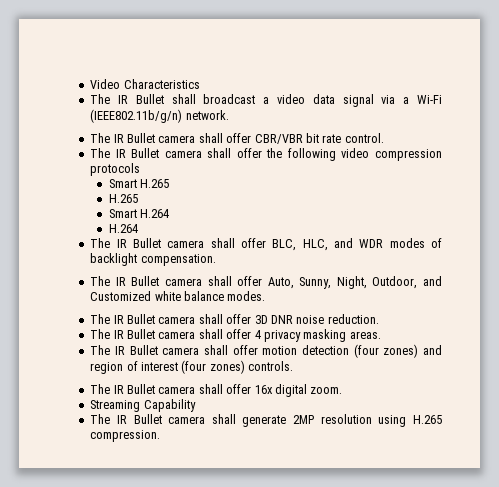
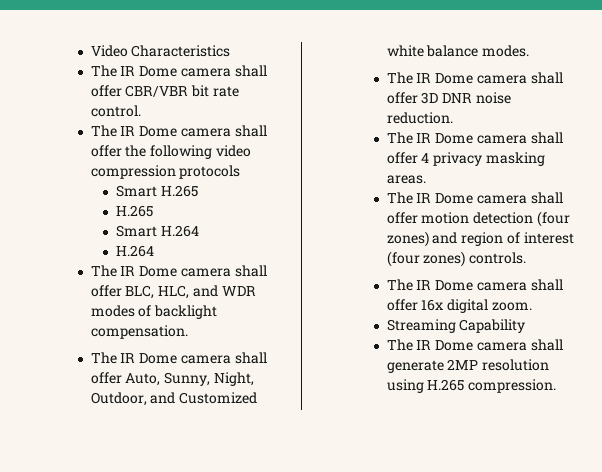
[135,94,442,107] [90,109,229,123] [90,133,156,143] Bullet shall broadcast a video data signal via a Wi-Fi (IEEE802.11b/g/n) network. // The IR Bullet -> [139,66,178,77] Dome
[131,148,160,158] Bullet -> [139,126,178,137] Dome
[132,238,161,248] Bullet -> [139,266,178,277] Dome
[131,276,160,286] Bullet -> [139,353,178,364] Dome
[127,314,156,324] Bullet -> [435,73,474,84] Dome
[127,329,156,339] Bullet -> [435,133,474,144] Dome
[129,345,158,355] Bullet -> [435,193,474,204] Dome
[127,384,156,394] Bullet -> [435,280,474,291] Dome
[133,414,162,424] Bullet -> [435,340,474,351] Dome

